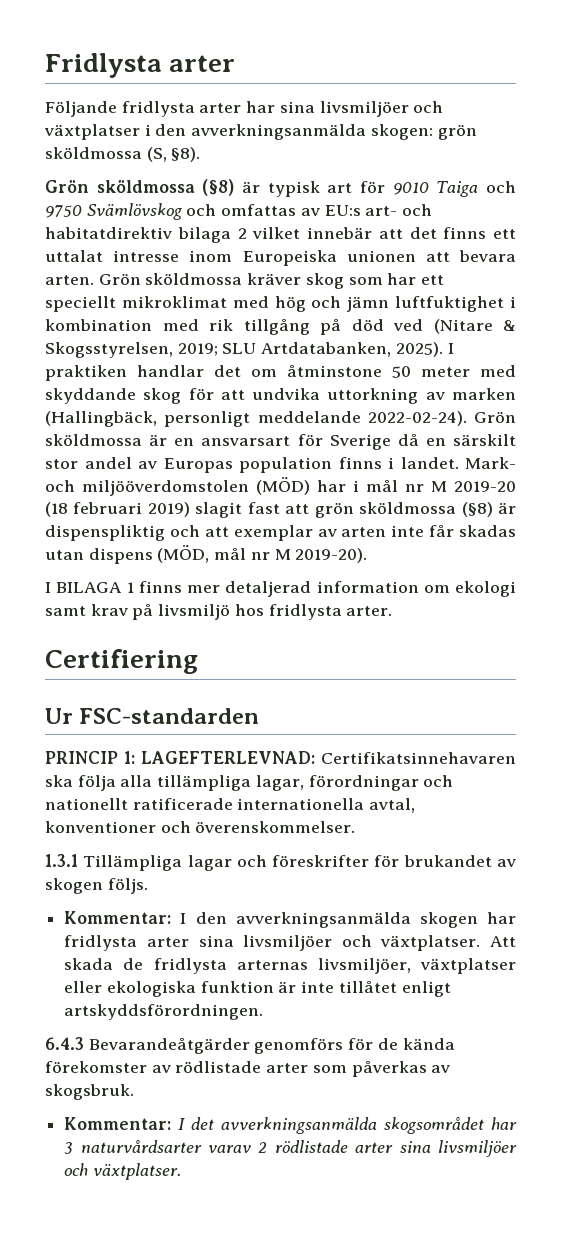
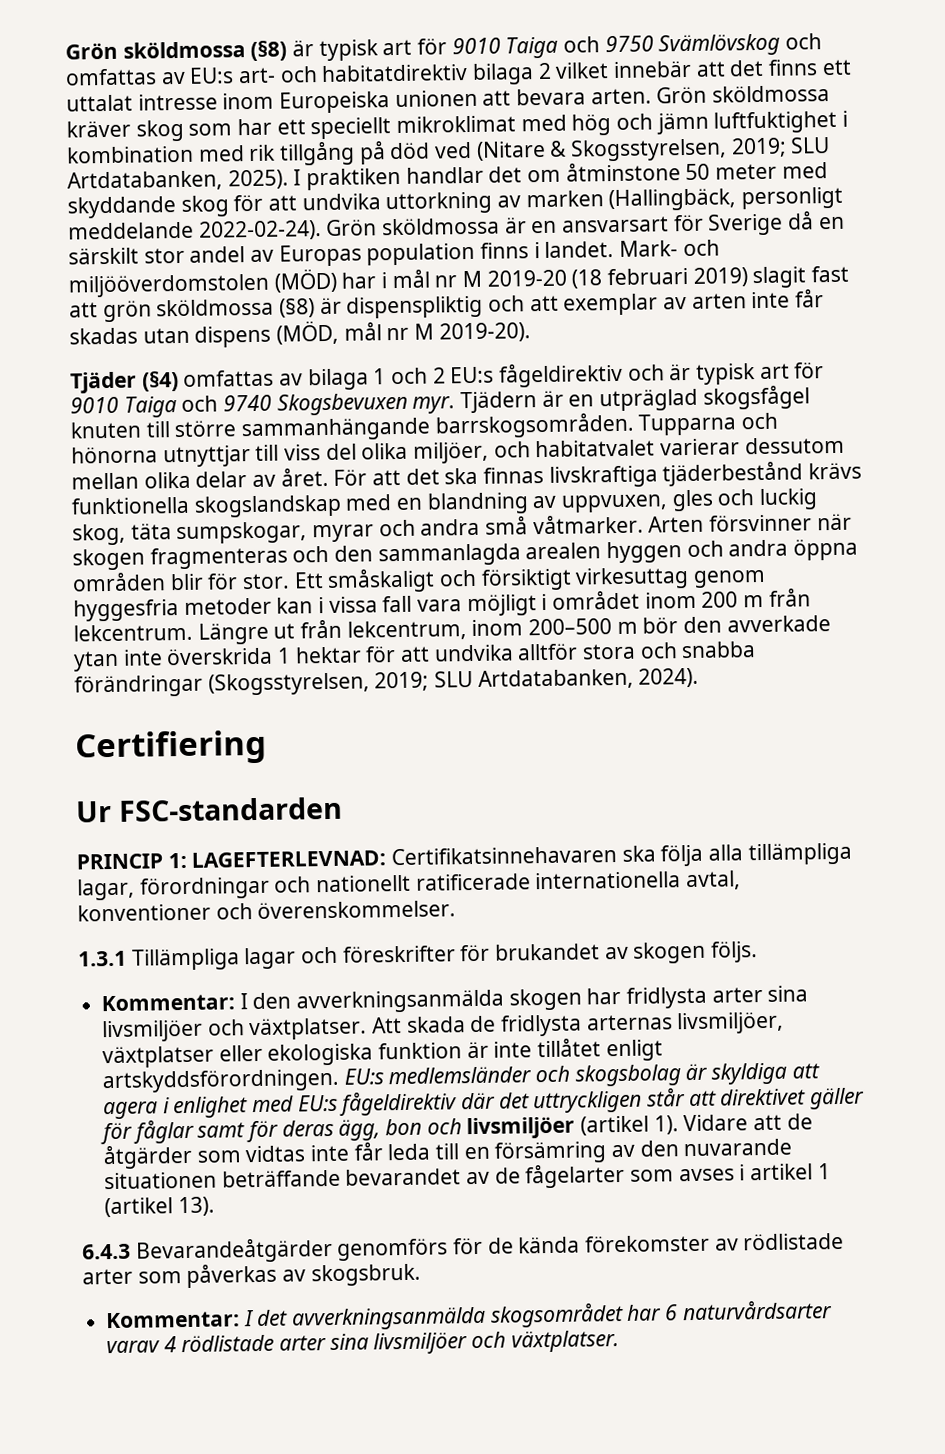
[45,53,236,78] [45,101,444,117] [44,124,477,140] [45,147,201,162] Fridlysta arter // Följande fridlysta arter har sina livsmiljöer och växtplatser i den avverkningsanmälda skogen: grön sköldmossa (S, §8). // -> (65, 51) none
[45,581,516,597] [45,604,393,620] I BILAGA 1 finns mer detaljerad information om ekologi samt krav på livsmiljö hos fridlysta arter. -> [70,362,825,394] [70,385,810,418] [70,412,779,442] [71,436,845,468] [71,461,863,490] [71,488,819,518] [72,513,852,546] [72,538,859,571] [72,567,767,593] [73,588,811,622] [73,615,831,645] [73,641,757,672] [74,667,700,698] Tjäder (§4) omfattas av bilaga 1 och 2 EU:s fågeldirektiv och är typisk art för 9010 Taiga och 9740 Skogsbevuxen myr. Tjädern är en utpräglad skogsfågel knuten till större sammanhängande barrskogsområden. Tupparna och hönorna utnyttjar till viss del olika miljöer, och habitatvalet varierar dessutom mellan olika delar av året. För att det ska finnas livskraftiga tjäderbestånd krävs funktionella skogslandskap med en blandning av uppvuxen, gles och luckig skog, täta sumpskogar, myrar och andra små våtmarker. Arten försvinner när skogen fragmenteras och den sammanlagda arealen hyggen och andra öppna områden blir för stor. Ett småskaligt och försiktigt virkesuttag genom hyggesfria metoder kan i vissa fall vara möjligt i området inom 200 m från lekcentrum. Längre ut från lekcentrum, inom 200–500 m bör den avverkade ytan inte överskrida 1 hektar för att undvika alltför stora och snabba förändringar (Skogsstyrelsen, 2019; SLU Artdatabanken, 2024).
(264, 1012) none -> [343,1062,820,1087] [103,1087,866,1120] [100,1113,813,1145] [103,1138,793,1170] [104,1163,831,1190] [104,1196,215,1218] EU:s medlemsländer och skogsbolag är skyldiga att agera i enlighet med EU:s fågeldirektiv där det uttryckligen står att direktivet gäller för fåglar samt för deras ägg, bon och livsmiljöer (artikel 1). Vidare att de åtgärder som vidtas inte får leda till en försämring av den nuvarande situationen beträffande bevarandet av de fågelarter som avses i artikel 1 (artikel 13).
[64,1142,74,1154] 3 -> [664,1304,679,1321] 6
[258,1142,268,1153] 2 -> [163,1336,177,1353] 4

